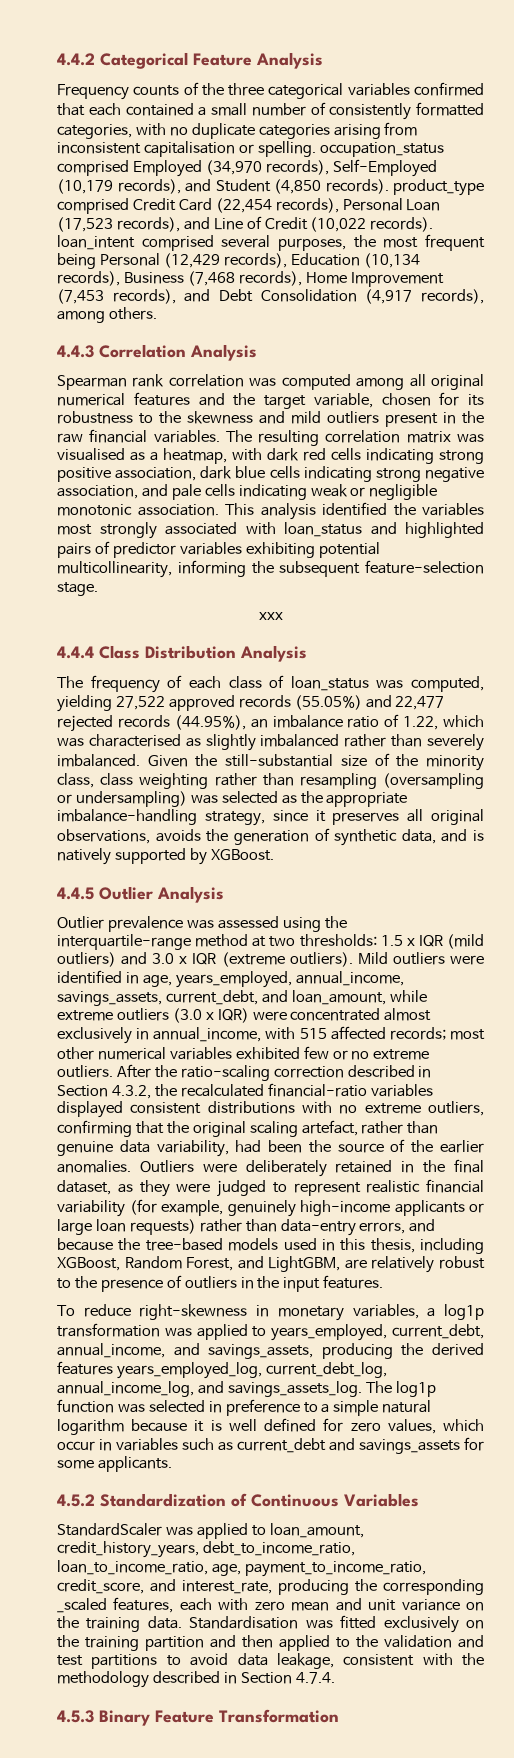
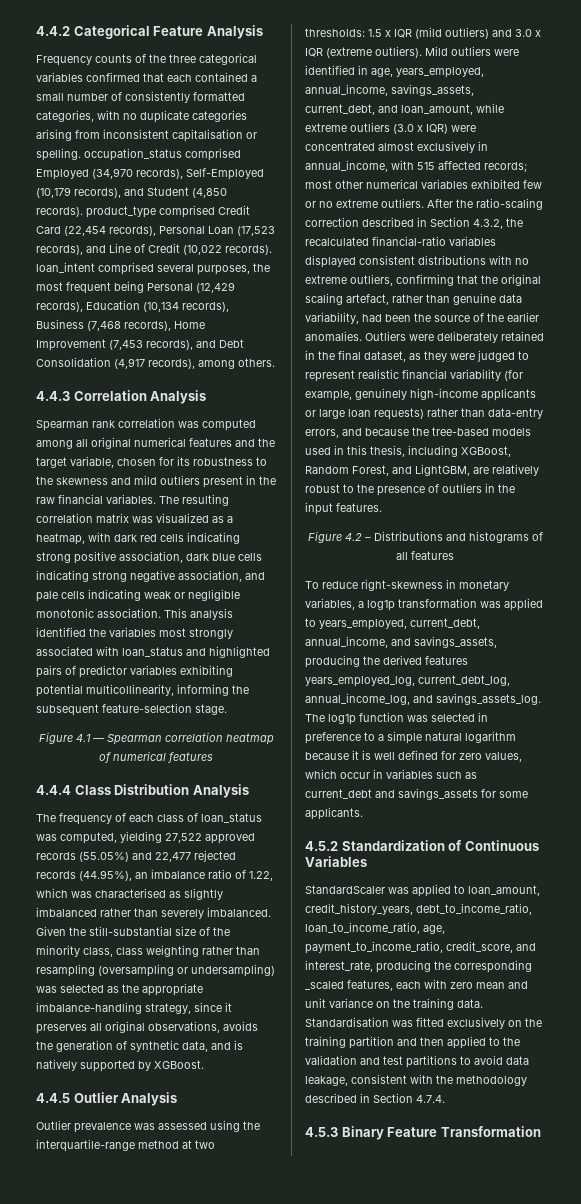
[57,448,125,461] visualised -> [156,513,209,523] visualized
[258,612,283,620] xxx -> [38,732,274,745] [99,751,213,763] Figure 4.1 — Spearman correlation heatmap of numerical features
(384, 1282) none -> [307,531,543,543] [396,551,454,560] // Figure 4.2 – Distributions and histograms of all features

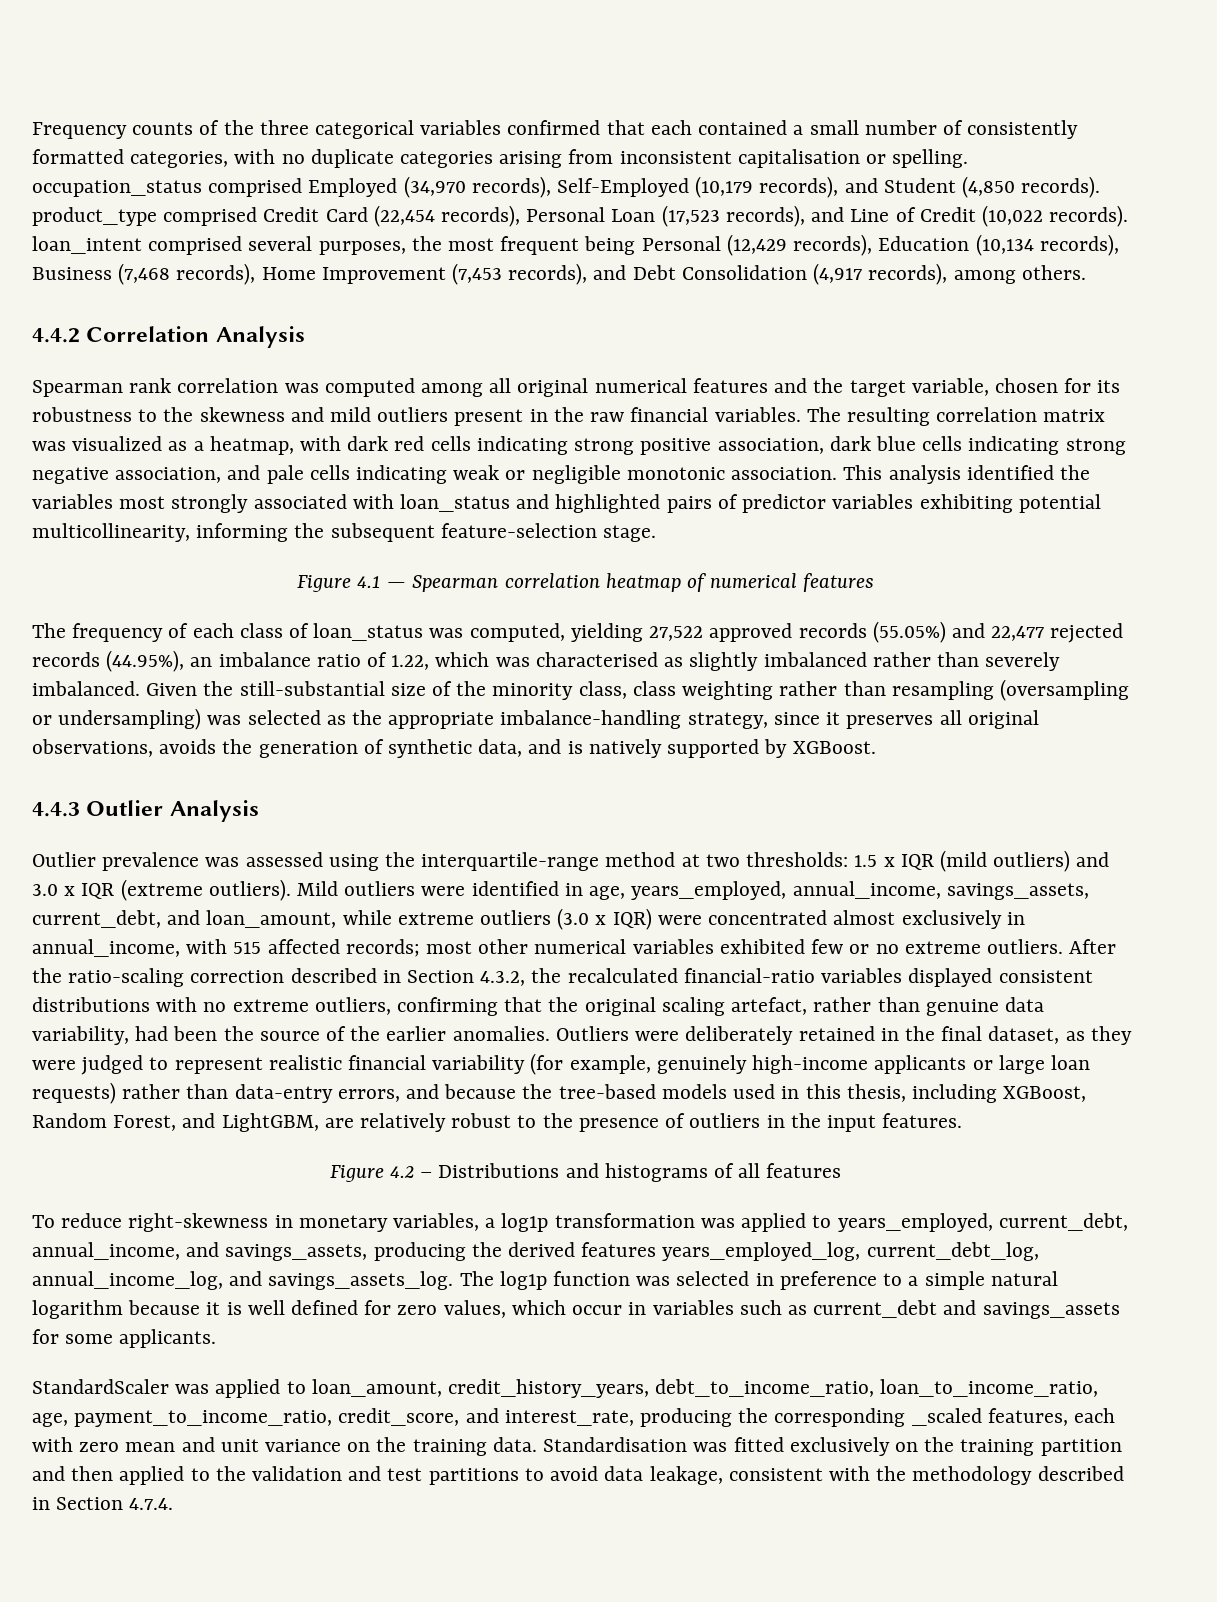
[36,25,263,39] 4.4.2 Categorical Feature Analysis // -> (32, 130) none
[36,391,70,401] 4.4.3 -> [32,328,80,343] 4.4.2
[36,784,249,798] // 4.4.4 Class Distribution Analysis -> (875, 582) none
[36,1093,70,1103] 4.4.5 -> [32,802,80,817] 4.4.3
[305,840,539,851] [305,856,367,867] // 4.5.2 Standardization of Continuous Variables -> (217, 1338) none
[305,1126,541,1140] // 4.5.3 Binary Feature Transformation -> (174, 1504) none

